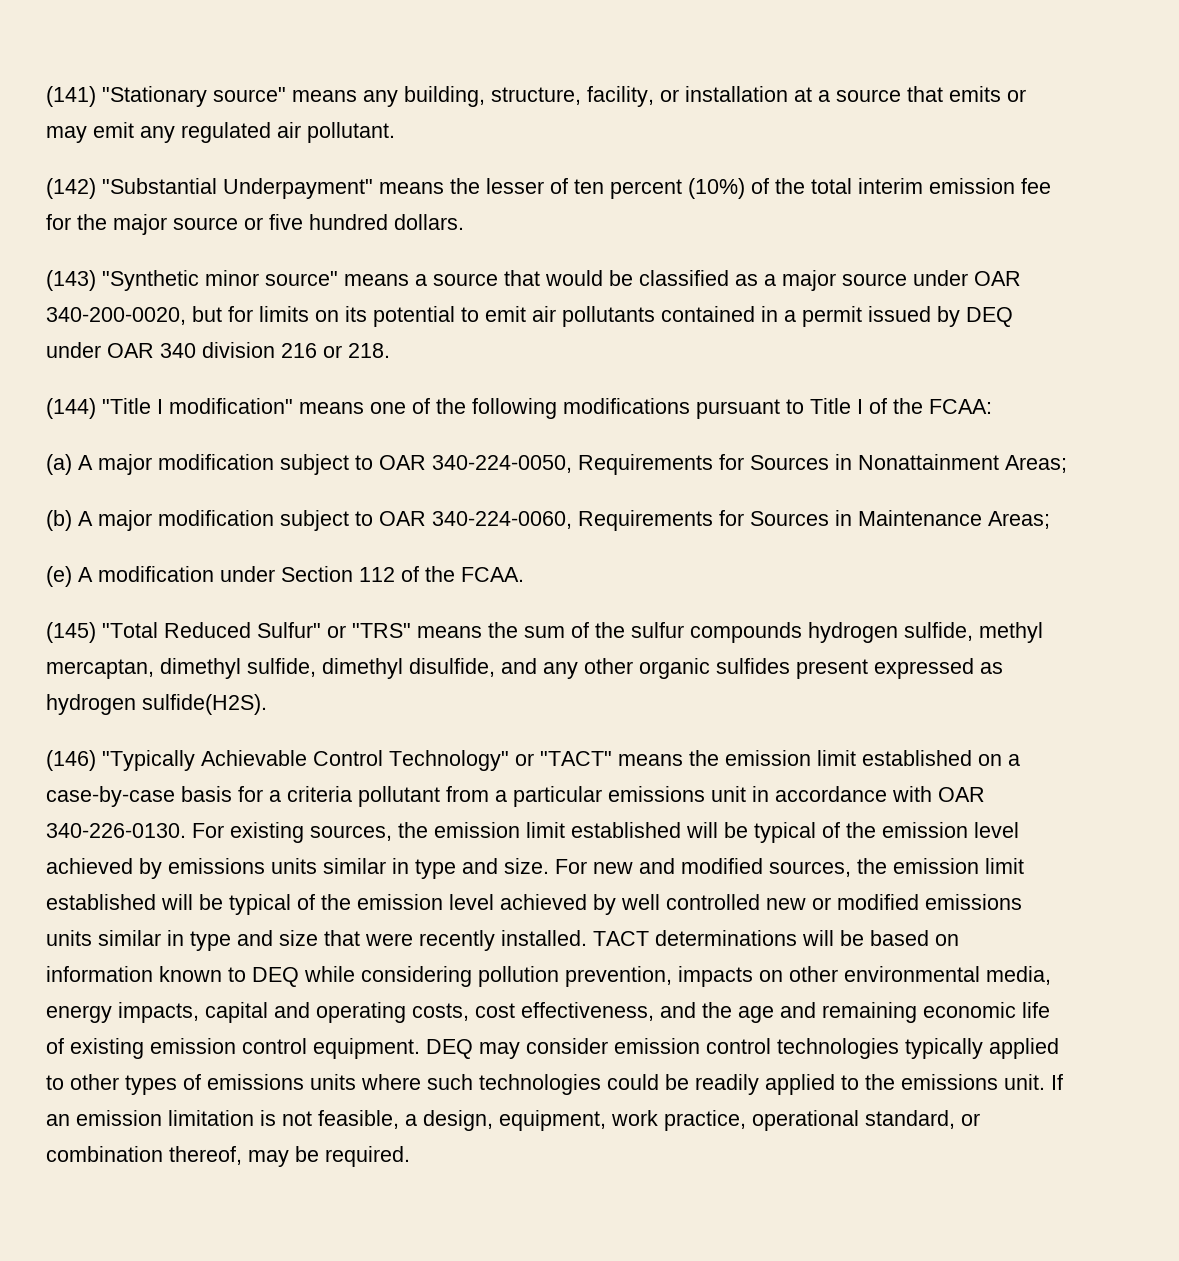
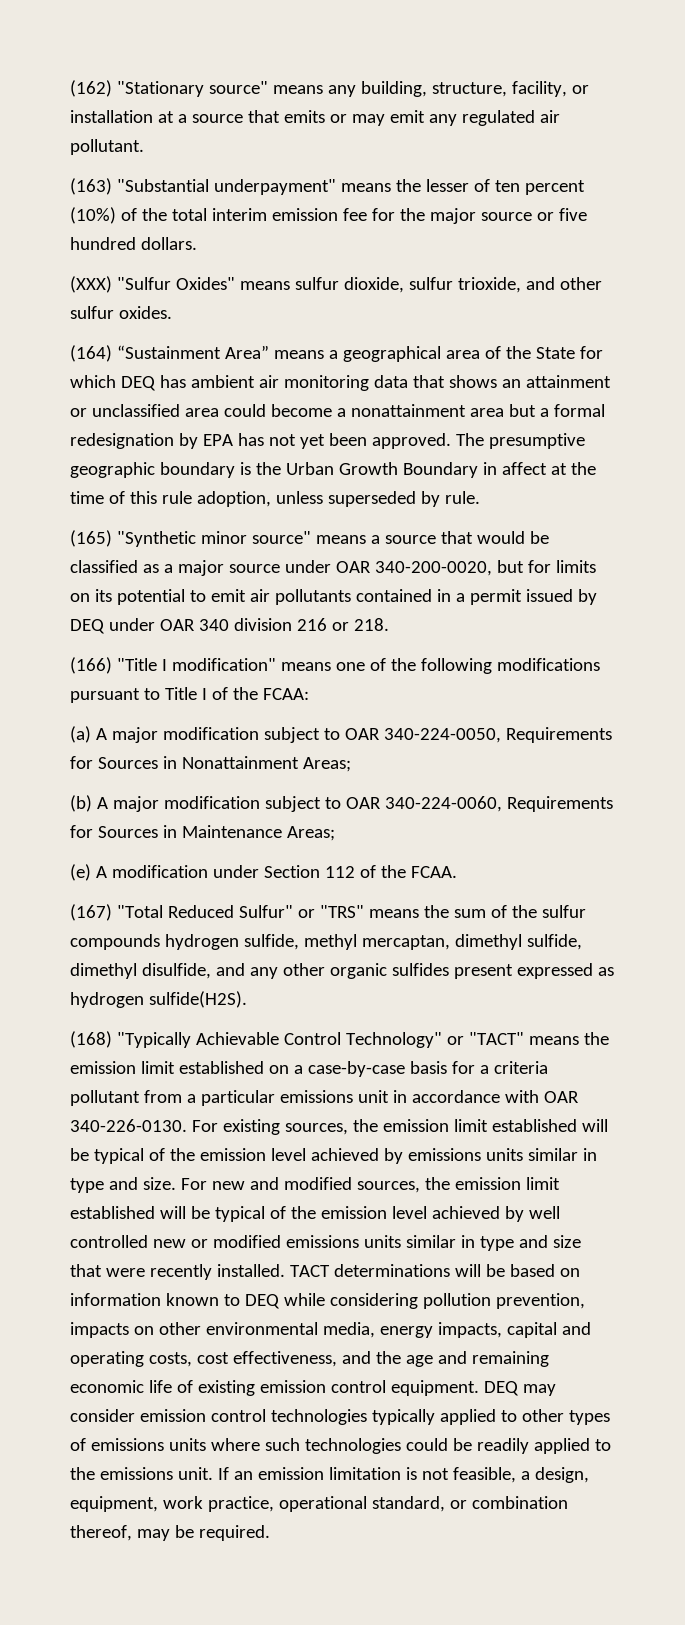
[46,86,96,107] (141) -> [70,80,112,97] (162)
[46,178,373,199] (142) "Substantial Underpayment" -> [70,178,336,195] (163) "Substantial underpayment"
[46,270,96,291] (143) -> [70,276,602,293] [70,306,172,319] [70,345,603,362] [70,375,611,391] [70,404,605,417] [70,433,585,449] [70,462,596,478] [70,491,480,507] [70,530,112,547] (XXX) "Sulfur Oxides" means sulfur dioxide, sulfur trioxide, and other sulfur oxides. // (164) “Sustainment Area” means a geographical area of the State for which DEQ has ambient air monitoring data that shows an attainment or unclassified area could become a nonattainment area but a formal redesignation by EPA has not yet been approved. The presumptive geographic boundary is the Urban Growth Boundary in affect at the time of this rule adoption, unless superseded by rule. // (165)
[46,398,96,419] (144) -> [70,657,112,674] (166)
[46,622,96,643] (145) -> [70,904,112,921] (167)
[46,750,96,771] (146) -> [70,1031,112,1048] (168)

